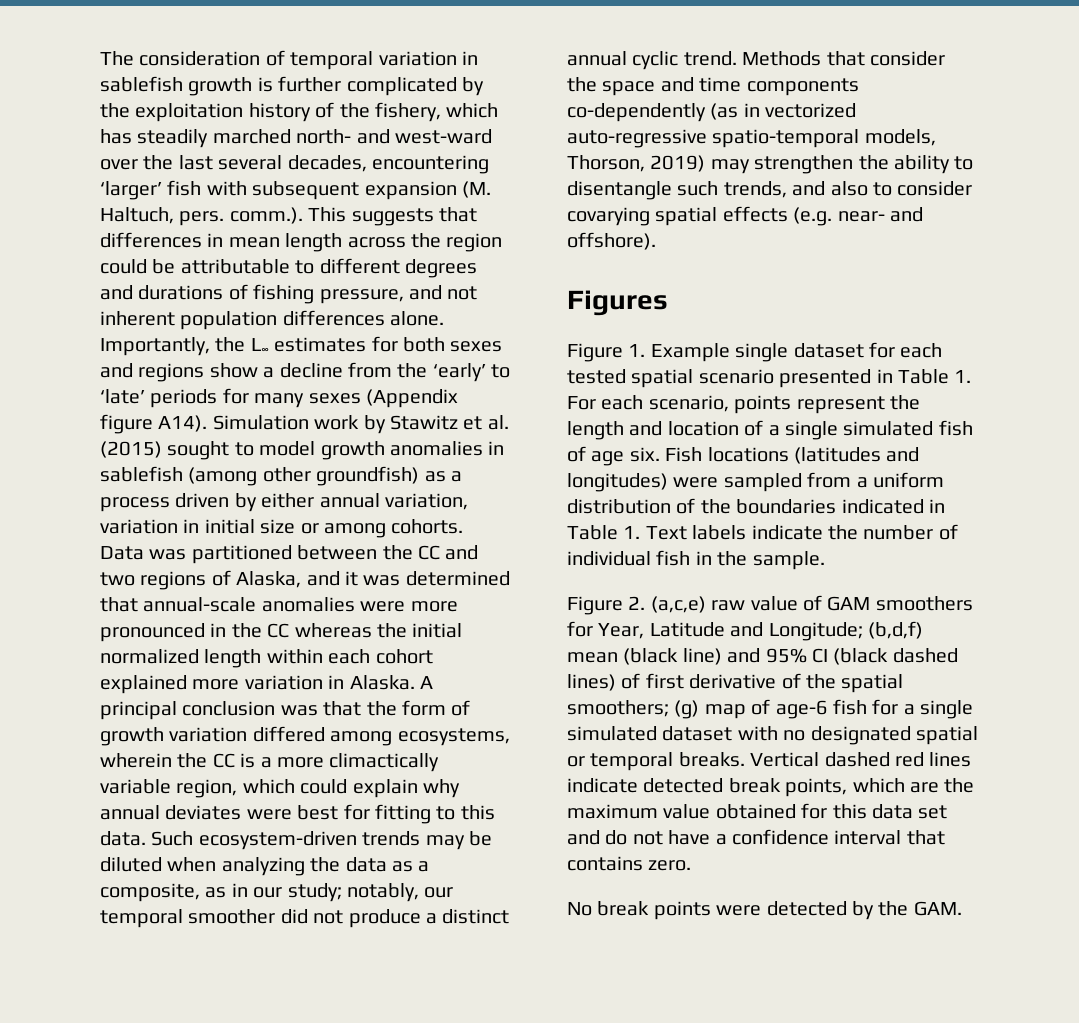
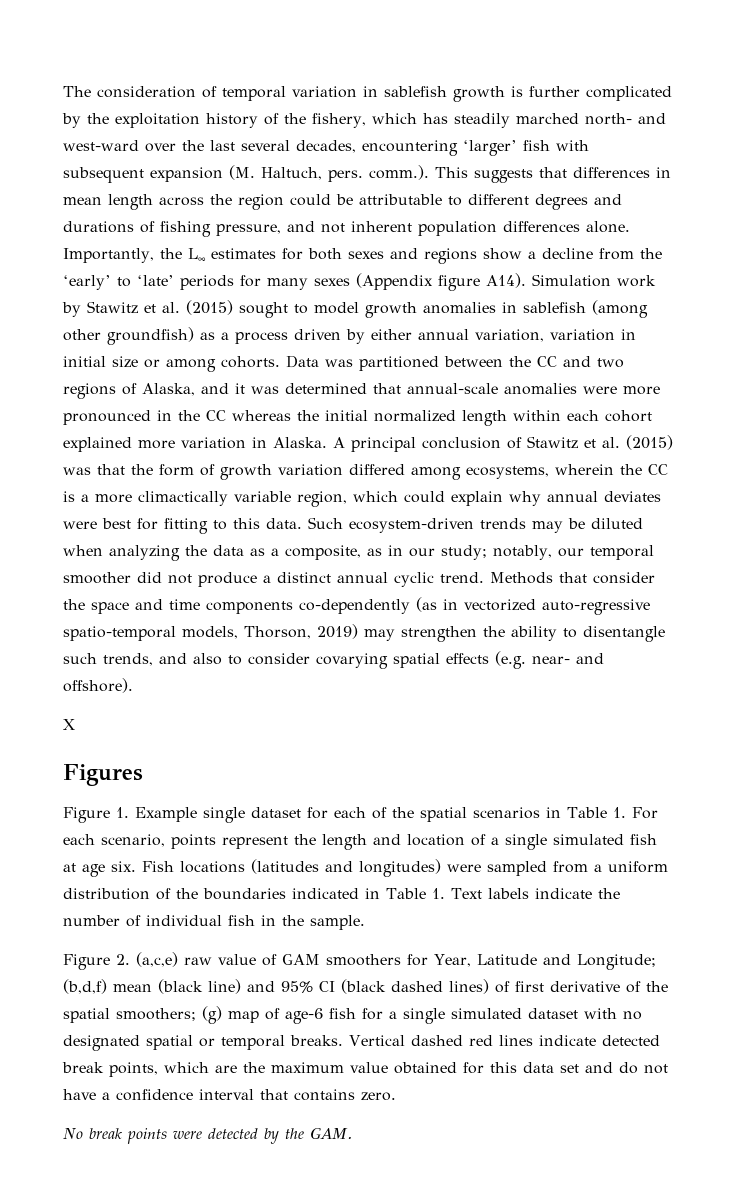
(276, 708) none -> [507,435,673,450] of Stawitz et al. (2015)
(656, 241) none -> [63,719,75,730] // X
[567,369,872,388] tested spatial scenario presented -> [372,807,540,822] of the spatial scenarios
[567,446,586,462] of -> [63,863,76,872] at

